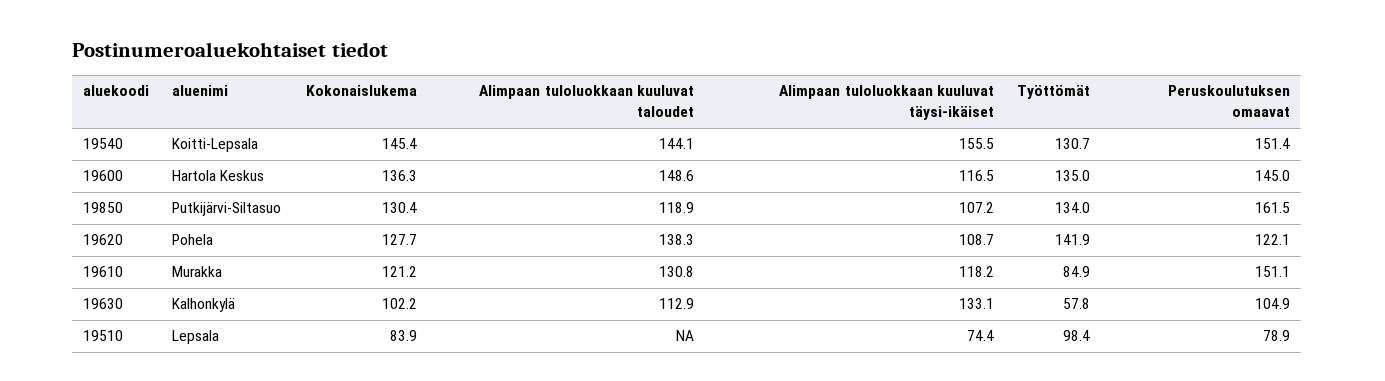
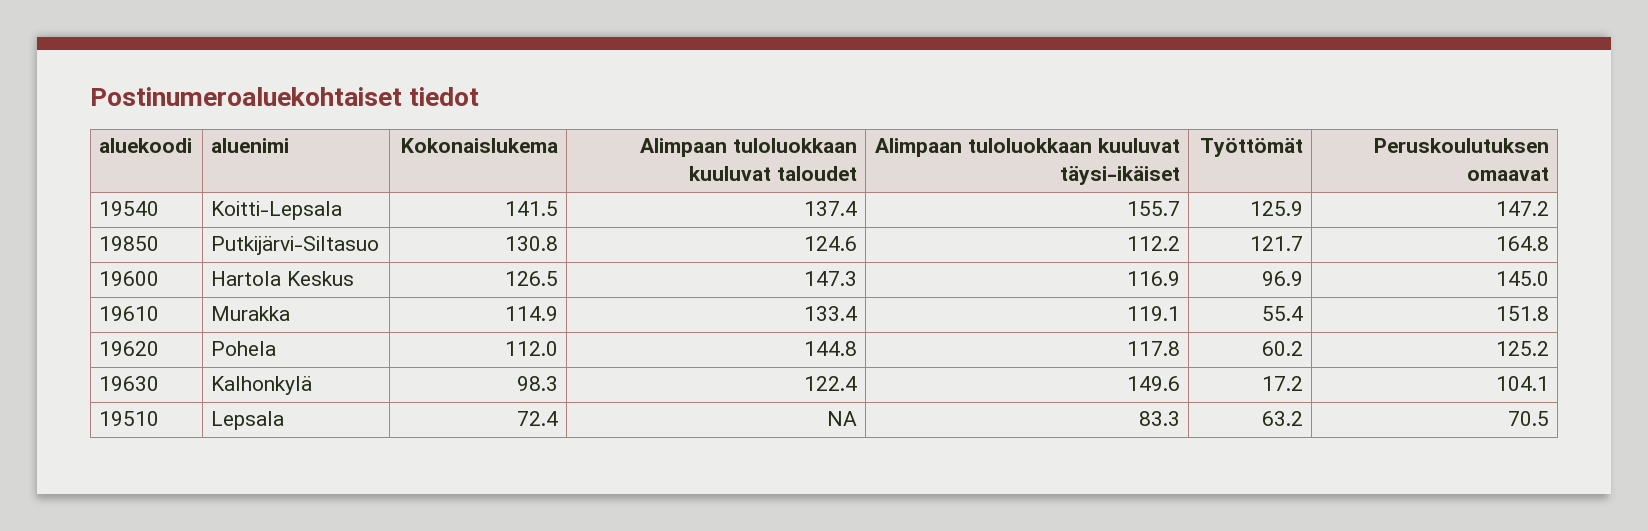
[381,138,417,149] [658,138,694,149] [958,138,994,149] [1054,138,1090,149] [1254,138,1290,149] [83,170,124,181] [172,170,265,181] [381,170,417,181] [658,170,694,181] [958,170,994,181] [1054,170,1090,181] [1254,170,1290,181] [83,202,124,213] [172,202,282,216] [381,202,417,213] [658,202,694,213] [958,202,994,213] [1054,202,1090,213] [1254,202,1290,213] [83,234,124,245] [172,234,214,245] [381,234,417,245] [658,234,694,245] [958,234,994,245] [1054,234,1090,245] [1254,234,1290,245] [83,266,124,277] [172,266,223,277] [381,266,417,277] [658,266,694,277] [958,266,994,277] [1062,266,1090,277] [1254,266,1290,277] [83,298,124,309] [172,298,236,312] [381,298,417,309] [658,298,694,309] [958,298,994,309] [1062,298,1090,309] [1254,298,1290,309] 145.4 | 144.1 | 155.5 | 130.7 | 151.4 // 19600 | Hartola Keskus | 136.3 | 148.6 | 116.5 | 135.0 | 145.0 // 19850 | Putkijärvi-Siltasuo | 130.4 | 118.9 | 107.2 | 134.0 | 161.5 // 19620 | Pohela | 127.7 | 138.3 | 108.7 | 141.9 | 122.1 // 19610 | Murakka | 121.2 | 130.8 | 118.2 | 84.9 | 151.1 // 19630 | Kalhonkylä | 102.2 | 112.9 | 133.1 | 57.8 | 104.9 -> [504,201,558,216] [803,201,857,216] [1126,201,1180,216] [1249,201,1303,216] [1495,201,1549,216] [99,236,160,251] [211,236,380,255] [504,236,558,251] [803,236,857,251] [1126,236,1180,251] [1249,236,1303,251] [1495,236,1549,251] [99,271,160,286] [211,271,355,286] [504,271,558,286] [803,271,857,286] [1126,271,1180,286] [1261,271,1303,286] [1495,271,1549,286] [99,306,160,321] [211,306,291,321] [504,306,558,321] [803,306,857,321] [1126,306,1180,321] [1261,306,1303,321] [1495,306,1549,321] [99,341,160,356] [211,341,277,356] [504,341,558,356] [803,341,857,356] [1126,341,1180,356] [1261,341,1303,356] [1495,341,1549,356] [99,376,160,391] [211,376,313,395] [516,376,558,391] [803,376,857,391] [1126,376,1180,391] [1261,376,1303,391] [1495,376,1549,391] 141.5 | 137.4 | 155.7 | 125.9 | 147.2 // 19850 | Putkijärvi-Siltasuo | 130.8 | 124.6 | 112.2 | 121.7 | 164.8 // 19600 | Hartola Keskus | 126.5 | 147.3 | 116.9 | 96.9 | 145.0 // 19610 | Murakka | 114.9 | 133.4 | 119.1 | 55.4 | 151.8 // 19620 | Pohela | 112.0 | 144.8 | 117.8 | 60.2 | 125.2 // 19630 | Kalhonkylä | 98.3 | 122.4 | 149.6 | 17.2 | 104.1
[389,330,417,341] 83.9 -> [516,411,558,426] 72.4
[966,330,994,341] [1062,330,1090,341] [1262,330,1290,341] 74.4 | 98.4 | 78.9 -> [1138,411,1180,426] [1261,411,1303,426] [1507,411,1549,426] 83.3 | 63.2 | 70.5

